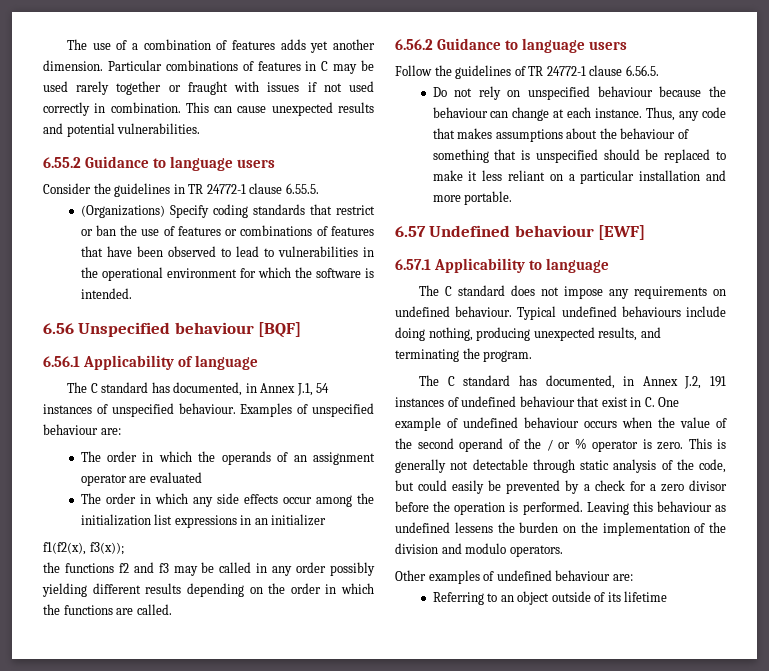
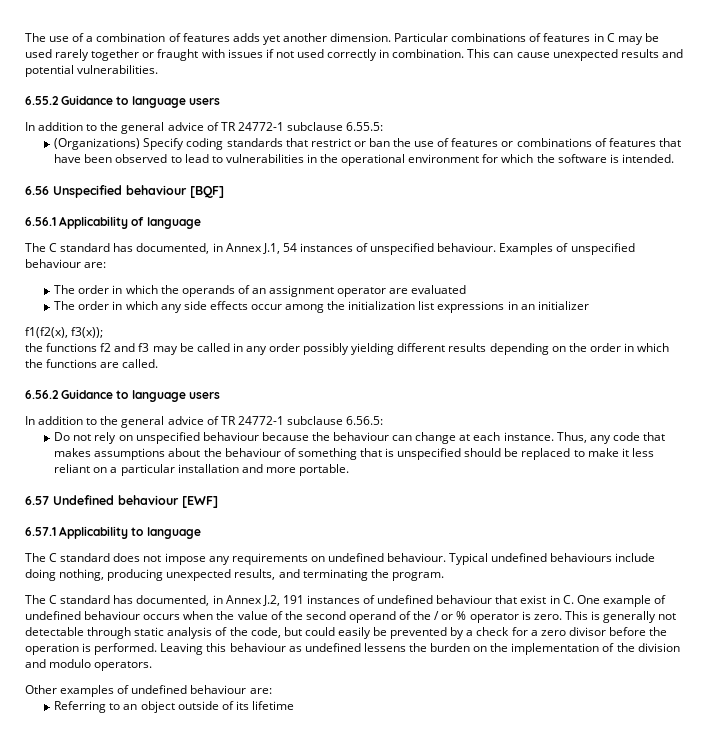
[43,183,319,197] Consider the guidelines in TR 24772-1 clause 6.55.5. -> [25,122,384,134] In addition to the general advice of TR 24772-1 subclause 6.55.5:
[395,65,659,79] Follow the guidelines of TR 24772-1 clause 6.56.5. -> [25,416,384,428] In addition to the general advice of TR 24772-1 subclause 6.56.5:

